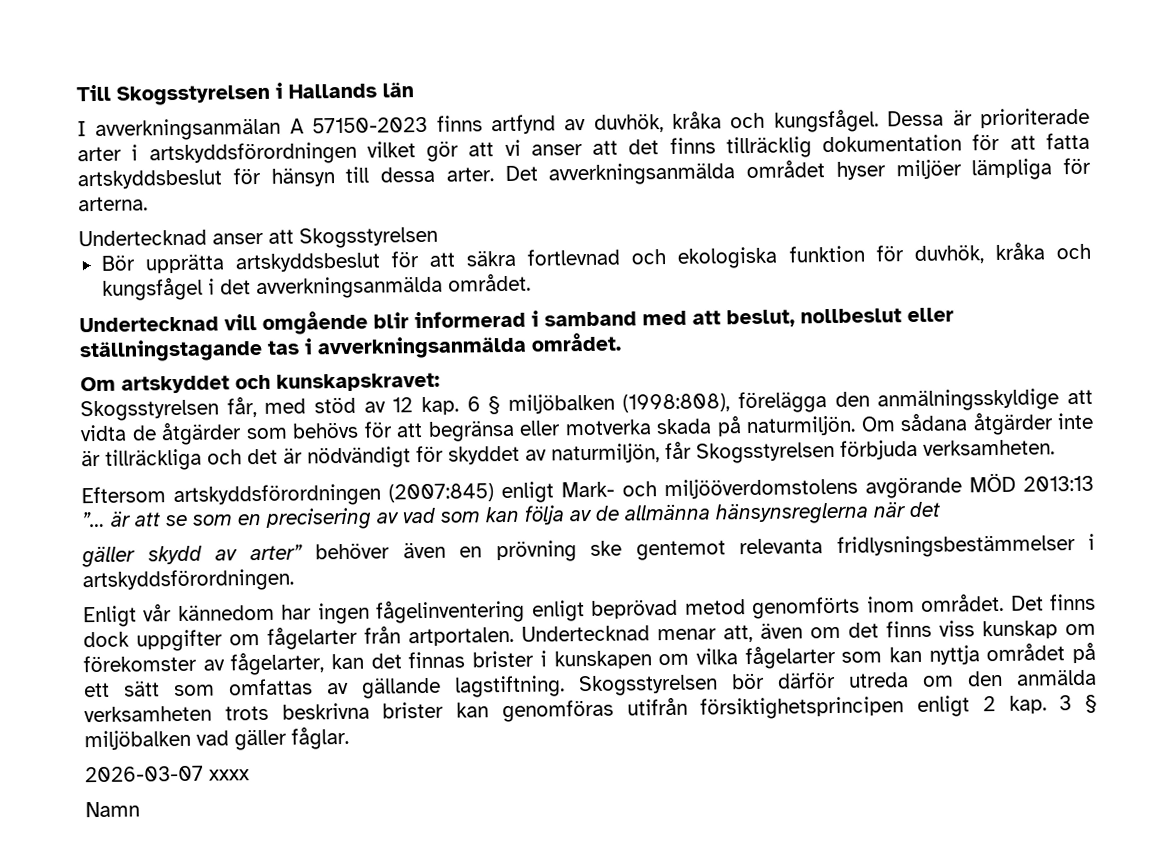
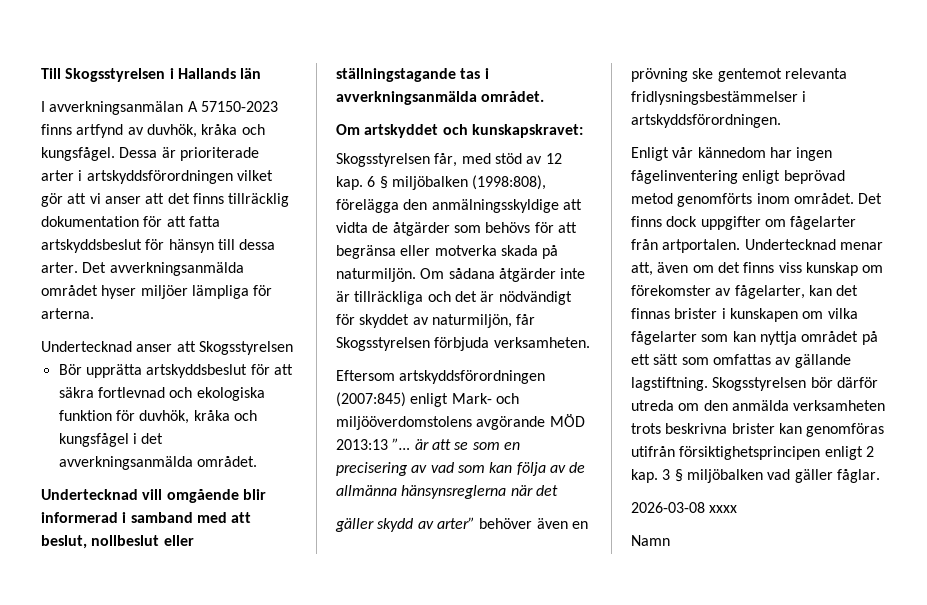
[85,765,204,783] 2026-03-07 -> [631,502,705,513] 2026-03-08

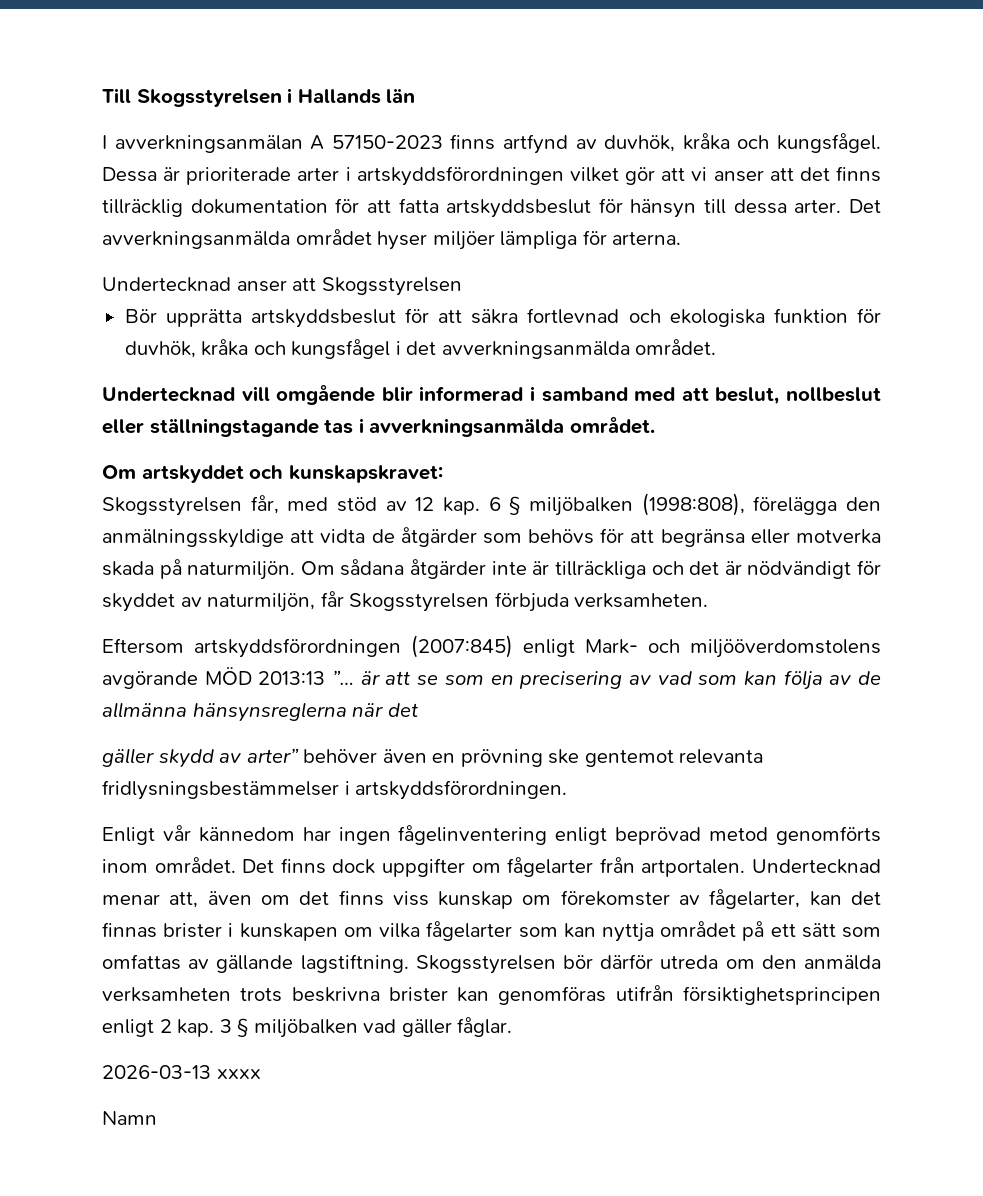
[631,502,705,513] 2026-03-08 -> [102,1065,211,1079] 2026-03-13

